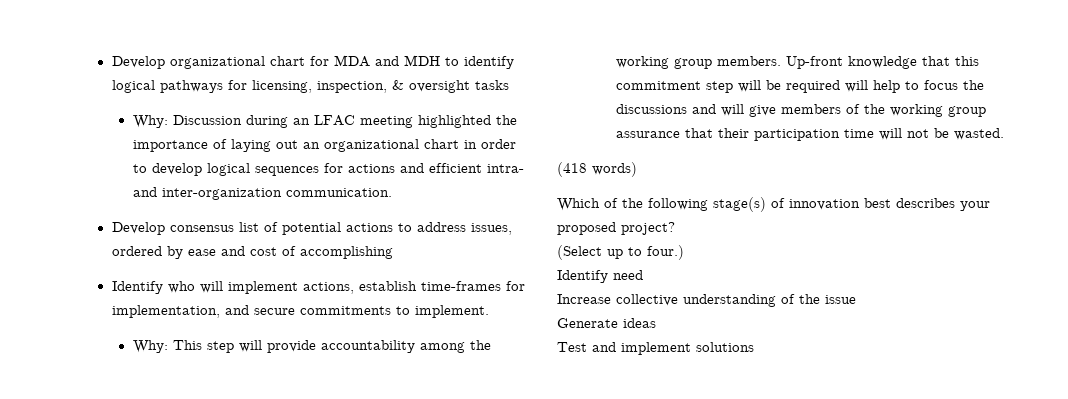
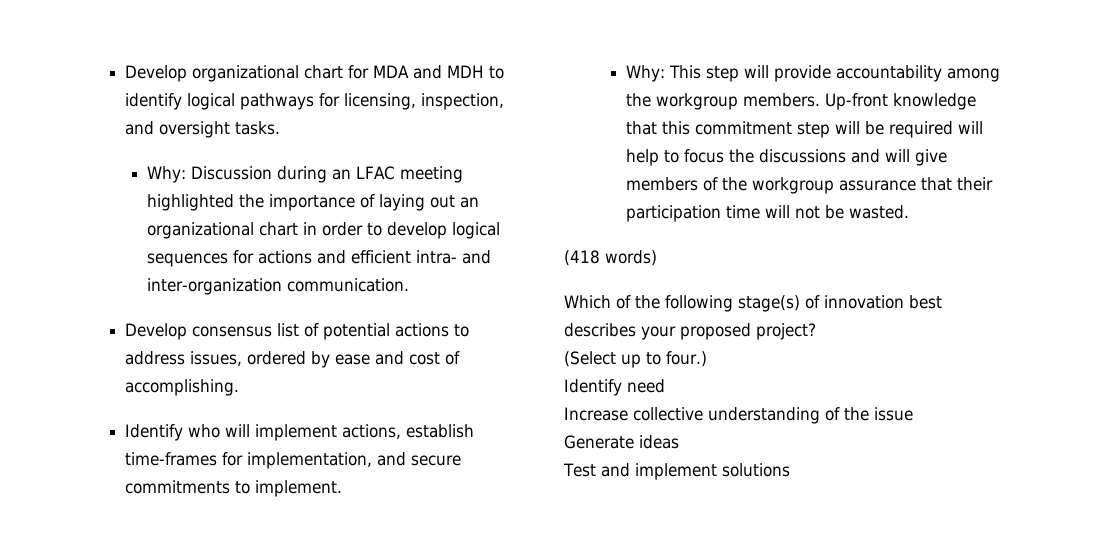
[391,80,509,93] & oversight tasks -> [124,121,280,138] and oversight tasks.
[299,246,393,259] accomplishing -> [124,379,239,396] accomplishing.
[615,56,712,69] working group -> [655,93,738,110] workgroup
[889,104,986,117] working group -> [751,177,834,194] workgroup

